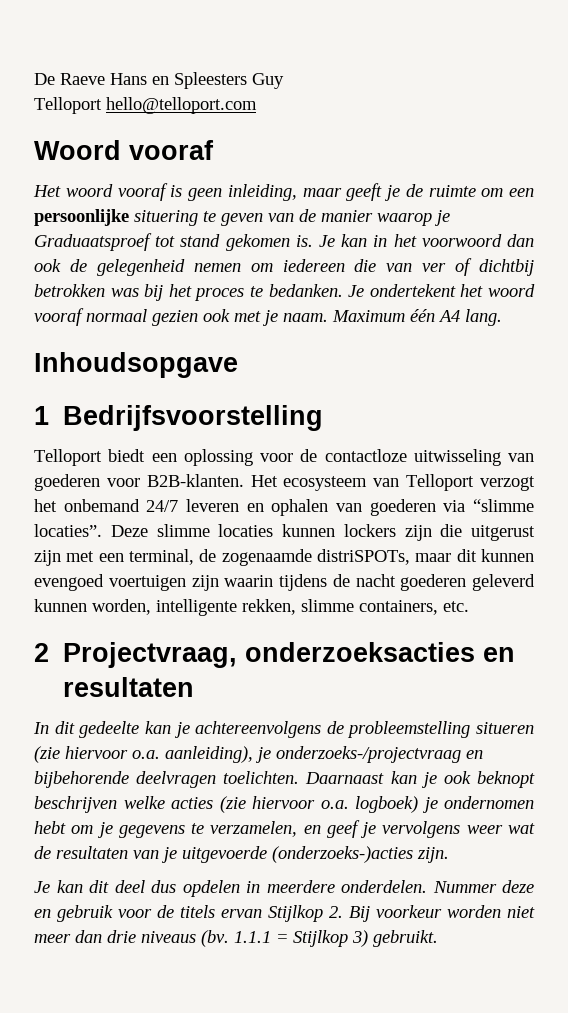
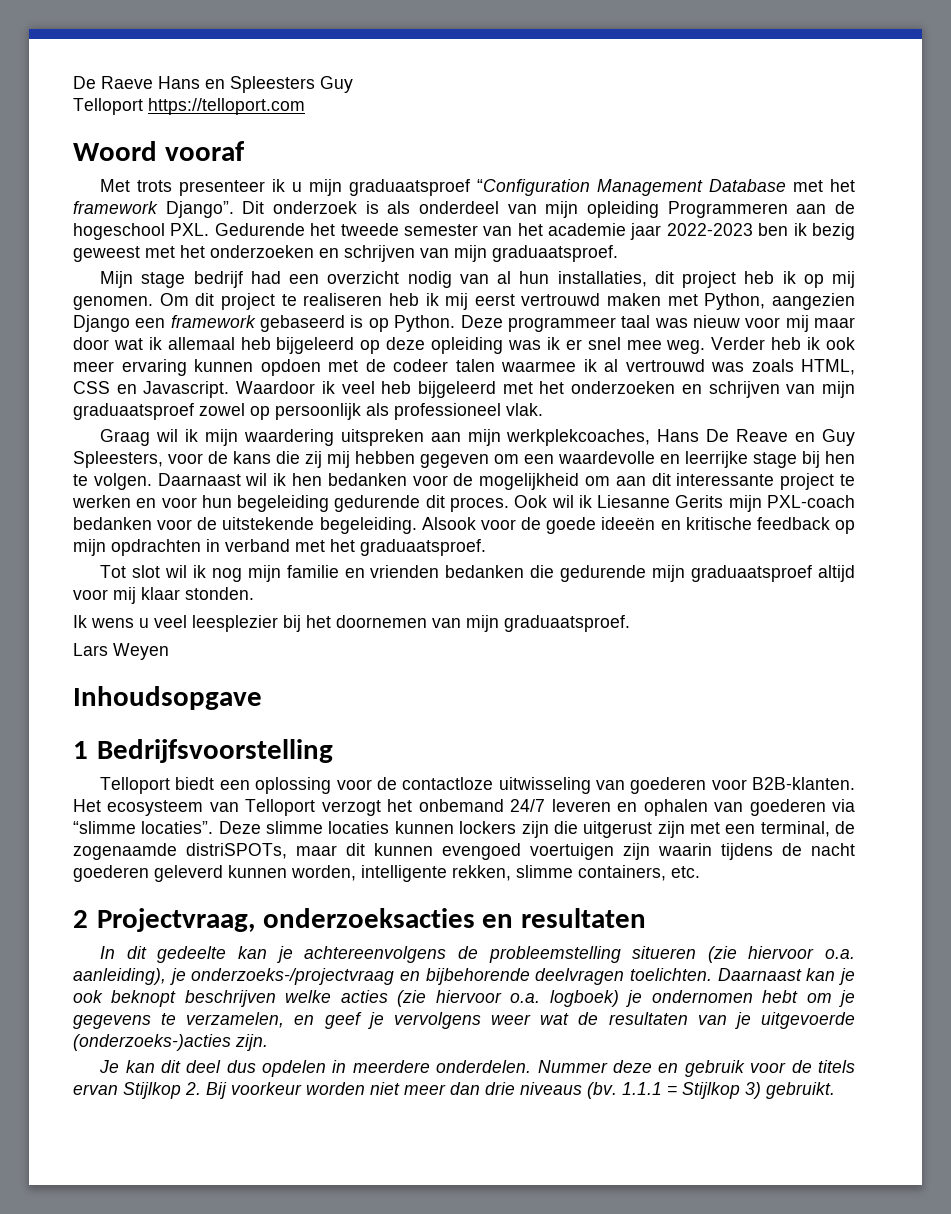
[106,97,257,114] hello@telloport.com -> [148,98,305,115] https://telloport.com
[33,183,534,201] [34,209,450,226] [34,233,534,251] [34,258,534,276] [34,284,535,301] [34,308,502,326] Het woord vooraf is geen inleiding, maar geeft je de ruimte om een persoonlijke situering te geven van de manier waarop je Graduaatsproef tot stand gekomen is. Je kan in het voorwoord dan ook de gelegenheid nemen om iedereen die van ver of dichtbij betrokken was bij het proces te bedanken. Je ondertekent het woord vooraf normaal gezien ook met je naam. Maximum één A4 lang. -> [100,179,855,196] [73,201,855,218] [73,223,855,240] [73,245,618,262] [100,271,855,288] [73,293,855,310] [73,315,855,332] [73,337,856,354] [73,359,855,376] [73,381,855,398] [73,403,543,420] [100,429,856,446] [73,451,855,468] [73,473,855,490] [72,495,856,512] [73,517,856,534] [73,539,486,556] [100,565,855,582] [73,587,254,604] [73,615,630,632] [73,643,169,660] Met trots presenteer ik u mijn graduaatsproef “Configuration Management Database met het framework Django”. Dit onderzoek is als onderdeel van mijn opleiding Programmeren aan de hogeschool PXL. Gedurende het tweede semester van het academie jaar 2022-2023 ben ik bezig geweest met het onderzoeken en schrijven van mijn graduaatsproef. // Mijn stage bedrijf had een overzicht nodig van al hun installaties, dit project heb ik op mij genomen. Om dit project te realiseren heb ik mij eerst vertrouwd maken met Python, aangezien Django een framework gebaseerd is op Python. Deze programmeer taal was nieuw voor mij maar door wat ik allemaal heb bijgeleerd op deze opleiding was ik er snel mee weg. Verder heb ik ook meer ervaring kunnen opdoen met de codeer talen waarmee ik al vertrouwd was zoals HTML, CSS en Javascript. Waardoor ik veel heb bijgeleerd met het onderzoeken en schrijven van mijn graduaatsproef zowel op persoonlijk als professioneel vlak. // Graag wil ik mijn waardering uitspreken aan mijn werkplekcoaches, Hans De Reave en Guy Spleesters, voor de kans die zij mij hebben gegeven om een waardevolle en leerrijke stage bij hen te volgen. Daarnaast wil ik hen bedanken voor de mogelijkheid om aan dit interessante project te werken en voor hun begeleiding gedurende dit proces. Ook wil ik Liesanne Gerits mijn PXL-coach bedanken voor de uitstekende begeleiding. Alsook voor de goede ideeën en kritische feedback op mijn opdrachten in verband met het graduaatsproef. // Tot slot wil ik nog mijn familie en vrienden bedanken die gedurende mijn graduaatsproef altijd voor mij klaar stonden. // Ik wens u veel leesplezier bij het doornemen van mijn graduaatsproef. // Lars Weyen

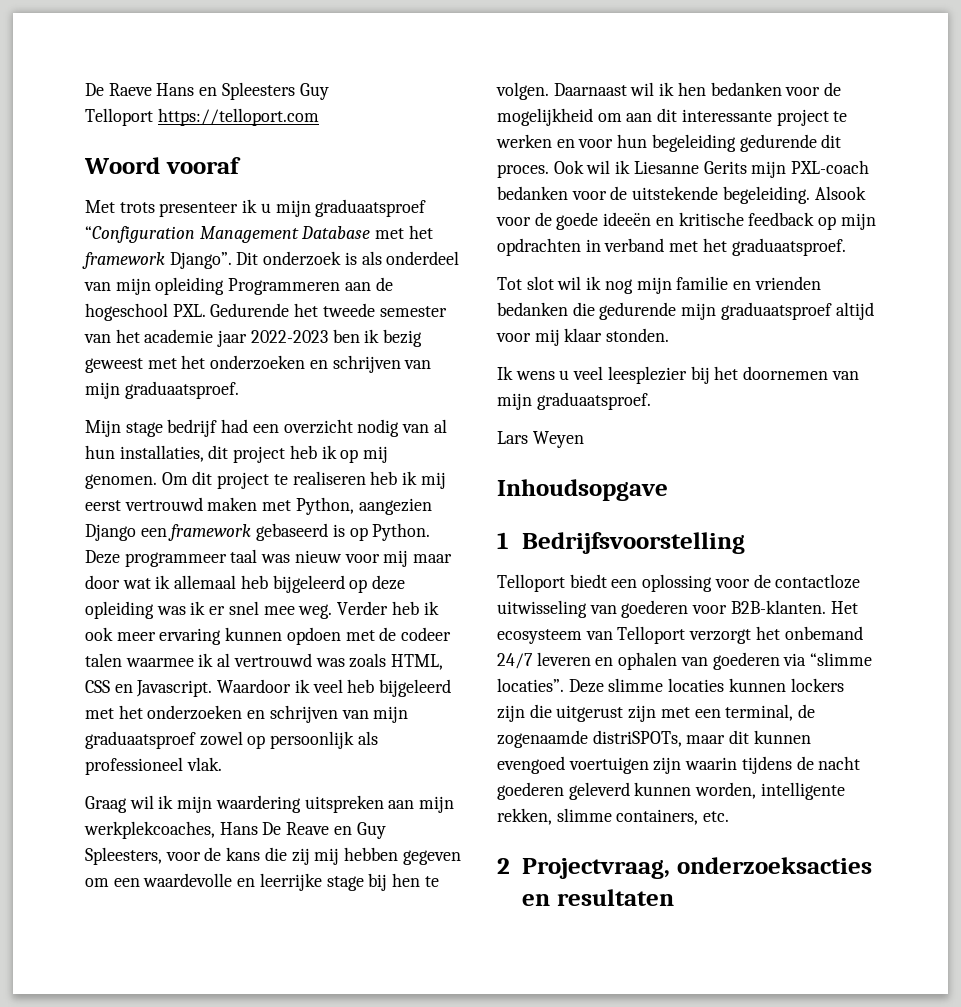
[321,800,381,816] verzogt -> [689,629,752,644] verzorgt
[100,946,856,963] [73,968,855,985] [73,990,855,1007] [73,1012,855,1029] [73,1034,268,1051] [99,1060,855,1077] [73,1082,835,1099] // In dit gedeelte kan je achtereenvolgens de probleemstelling situeren (zie hiervoor o.a. aanleiding), je onderzoeks-/projectvraag en bijbehorende deelvragen toelichten. Daarnaast kan je ook beknopt beschrijven welke acties (zie hiervoor o.a. logboek) je ondernomen hebt om je gegevens te verzamelen, en geef je vervolgens weer wat de resultaten van je uitgevoerde (onderzoeks-)acties zijn. // Je kan dit deel dus opdelen in meerdere onderdelen. Nummer deze en gebruik voor de titels ervan Stijlkop 2. Bij voorkeur worden niet meer dan drie niveaus (bv. 1.1.1 = Stijlkop 3) gebruikt. -> (674, 897) none

